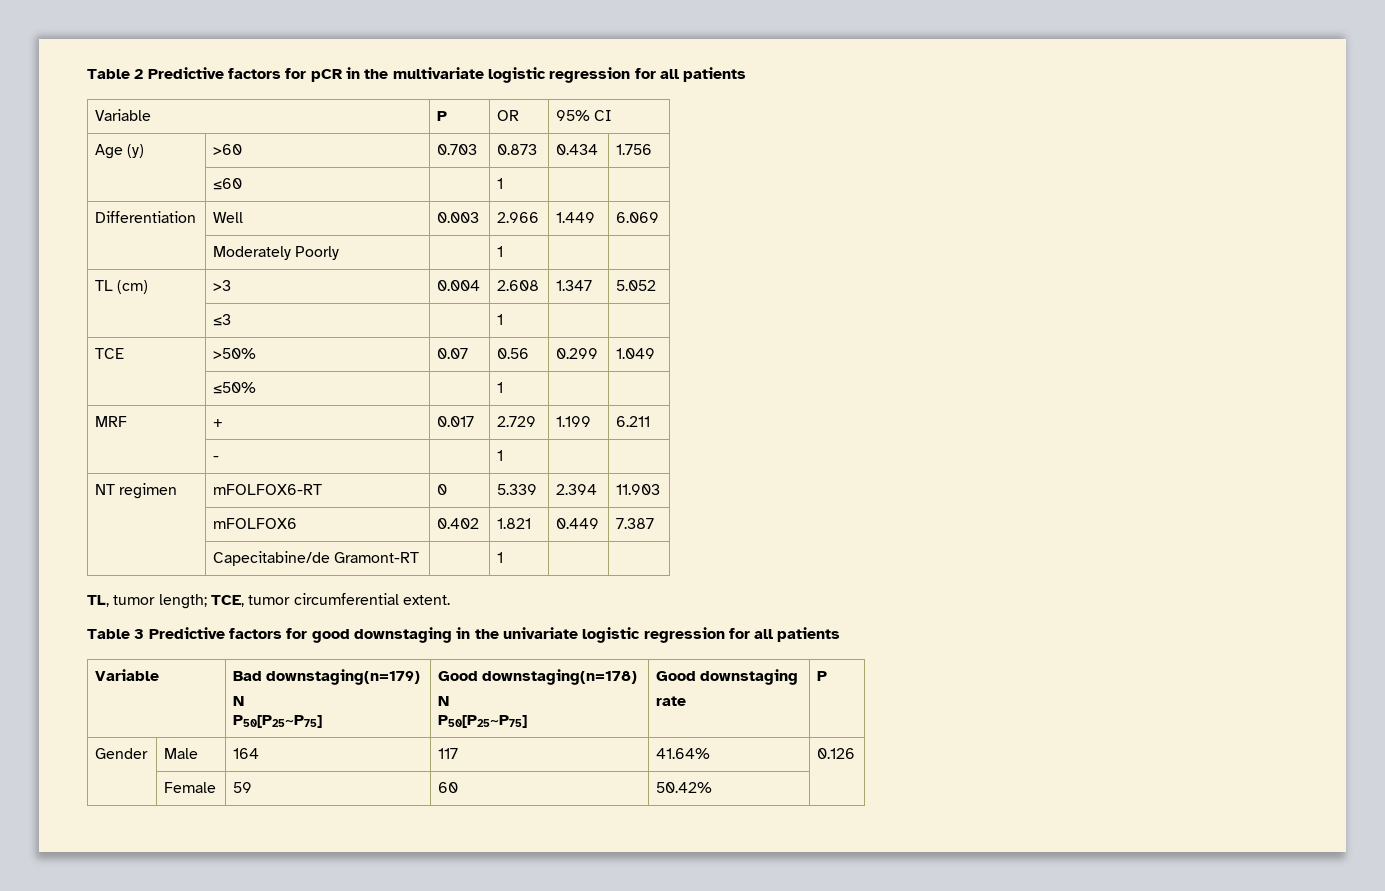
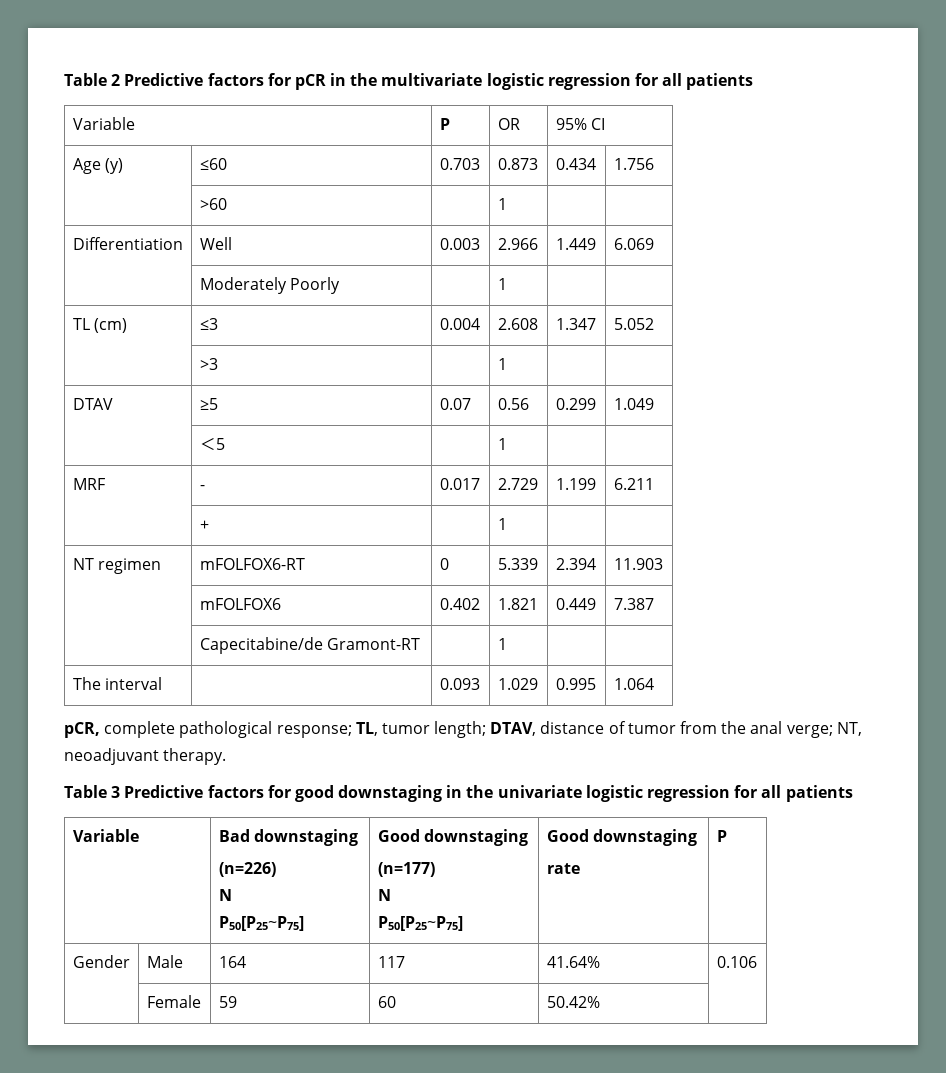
[213,144,243,155] >60 -> [199,158,227,170] ≤60
[213,178,243,190] ≤60 -> [199,198,227,210] >60
[213,280,232,291] >3 -> [199,318,218,330] ≤3
[213,314,232,326] [497,314,504,325] [95,348,125,359] [213,348,257,359] ≤3 | | 1 | | // TCE | >50% -> [199,358,218,370] [497,358,507,370] [72,398,114,410] [199,398,218,410] >3 | | 1 | | // DTAV | ≥5
[213,382,257,394] ≤50% -> [199,438,225,451] ＜5
[213,419,224,427] + -> [199,485,205,490] -
[213,456,220,461] - -> [199,520,209,530] +
[87,593,450,609] // TL, tumor length; TCE, tumor circumferential extent. -> [72,677,162,690] [439,678,480,690] [497,678,538,690] [555,678,596,690] [613,678,654,690] [64,721,862,738] [64,748,227,765] // The interval | | 0.093 | 1.029 | 0.995 | 1.064 // pCR, complete pathological response; TL, tumor length; DTAV, distance of tumor from the anal verge; NT, neoadjuvant therapy.
[266,669,421,685] [233,696,245,706] [233,715,323,728] [438,669,638,685] downstaging(n=179) // N // P50[P25~P75] | Good downstaging(n=178) -> [253,829,358,846] [218,862,276,877] [218,889,232,901] [218,916,304,931] [377,829,528,846] [377,862,435,877] downstaging // (n=226) // N // P50[P25~P75] | Good downstaging // (n=177)
[817,748,856,759] 0.126 -> [716,956,757,968] 0.106

